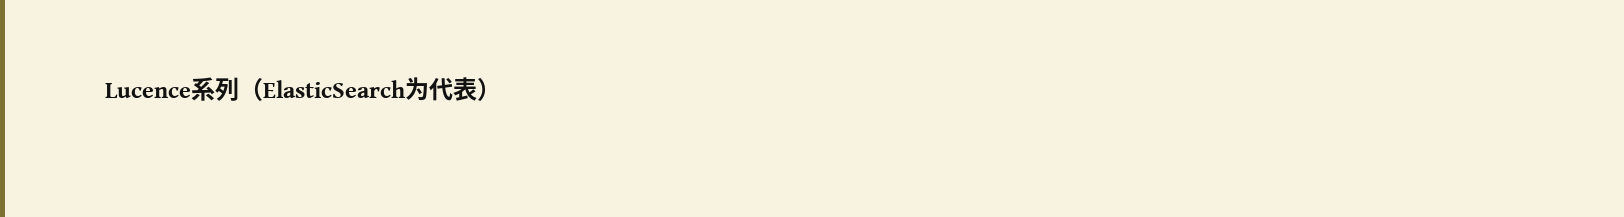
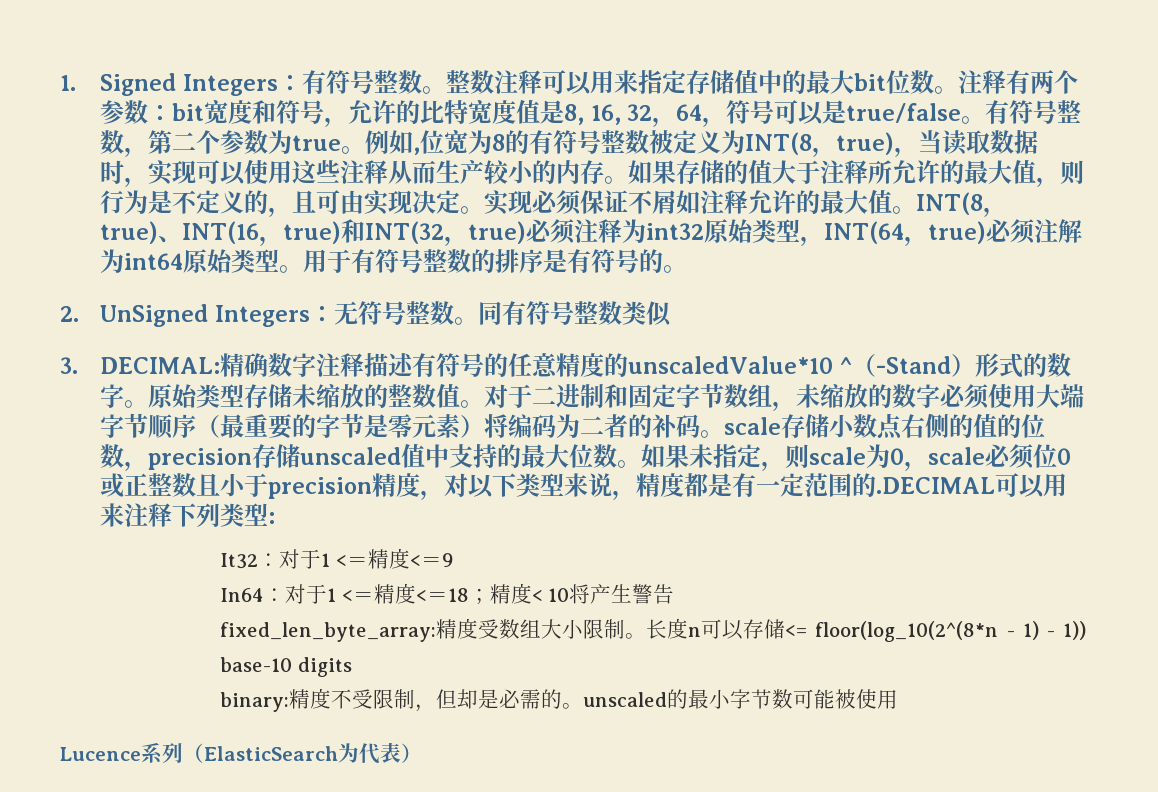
(105, 90) none -> [60,69,1078,96] [100,99,1082,127] [100,129,1039,157] [100,159,1085,187] [100,189,1008,217] [100,219,1083,246] [100,249,688,273] [60,301,672,327] [60,353,1071,378] [100,383,1085,411] [100,413,1046,440] [100,443,1072,471] [100,473,1068,500] [100,503,276,528] [220,548,454,569] [220,583,675,604] [220,618,1086,642] [220,657,352,677] [220,688,899,712] 1. Signed Integers：有符号整数。整数注释可以用来指定存储值中的最大bit位数。注释有两个参数：bit宽度和符号，允许的比特宽度值是8, 16, 32，64，符号可以是true/false。有符号整数，第二个参数为true。例如,位宽为8的有符号整数被定义为INT(8，true)，当读取数据时，实现可以使用这些注释从而生产较小的内存。如果存储的值大于注释所允许的最大值，则行为是不定义的，且可由实现决定。实现必须保证不屑如注释允许的最大值。INT(8，true)、INT(16，true)和INT(32，true)必须注释为int32原始类型，INT(64，true)必须注解为int64原始类型。用于有符号整数的排序是有符号的。 // 2. UnSigned Integers：无符号整数。同有符号整数类似 // 3. DECIMAL:精确数字注释描述有符号的任意精度的unscaledValue*10 ^（-Stand）形式的数字。原始类型存储未缩放的整数值。对于二进制和固定字节数组，未缩放的数字必须使用大端字节顺序（最重要的字节是零元素）将编码为二者的补码。scale存储小数点右侧的值的位数，precision存储unscaled值中支持的最大位数。如果未指定，则scale为0，scale必须位0或正整数且小于precision精度，对以下类型来说，精度都是有一定范围的.DECIMAL可以用来注释下列类型: // It32：对于1 <＝精度<＝9 // In64：对于1 <＝精度<＝18；精度< 10将产生警告 // fixed_len_byte_array:精度受数组大小限制。长度n可以存储<= floor(log_10(2^(8*n - 1) - 1)) base-10 digits // binary:精度不受限制，但却是必需的。unscaled的最小字节数可能被使用 //

